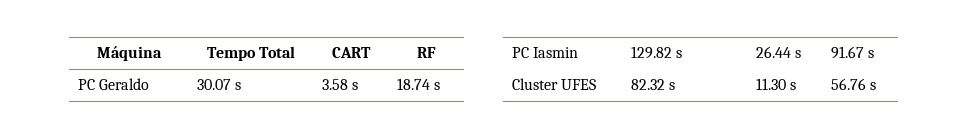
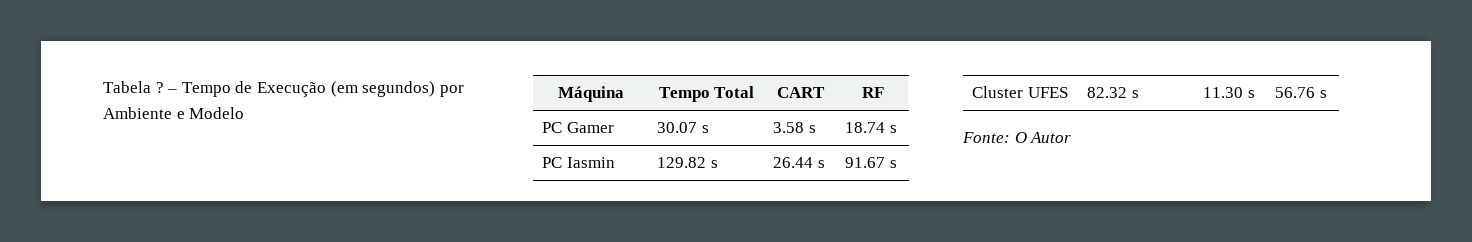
(97, 53) none -> [103,81,464,97] [103,107,245,119] Tabela ? – Tempo de Execução (em segundos) por Ambiente e Modelo //
[98,78,149,90] Geraldo -> [566,122,614,133] Gamer
(876, 86) none -> [962,132,1072,143] // Fonte: O Autor

